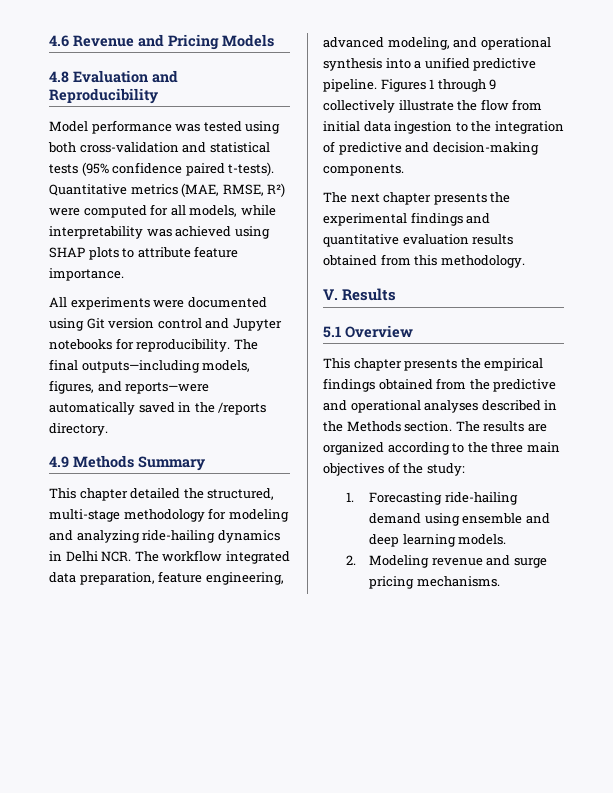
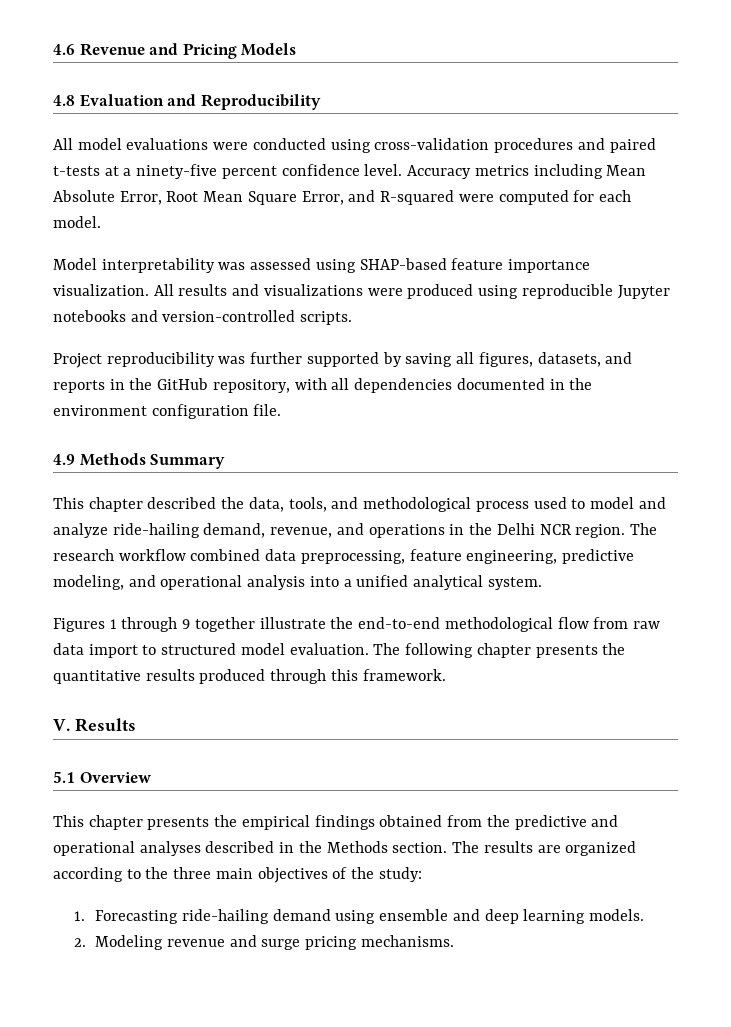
[49,120,281,134] [48,142,270,153] [49,162,275,176] [49,183,286,197] [49,204,276,218] [49,226,270,239] [49,246,239,260] [49,268,124,281] [49,297,267,310] [49,318,282,331] [49,338,258,352] [49,359,251,373] [49,380,210,394] [49,402,267,415] [49,423,108,436] Model performance was tested using both cross-validation and statistical tests (95% confidence paired t-tests). Quantitative metrics (MAE, RMSE, R²) were computed for all models, while interpretability was achieved using SHAP plots to attribute feature importance. // All experiments were documented using Git version control and Jupyter notebooks for reproducibility. The final outputs—including models, figures, and reports—were automatically saved in the /reports directory. -> [53,138,656,153] [53,164,647,179] [53,190,631,205] [53,216,101,228] [53,258,591,273] [53,284,670,299] [53,310,353,325] [53,352,633,368] [53,378,593,393] [53,404,282,419] All model evaluations were conducted using cross-validation procedures and paired t-tests at a ninety-five percent confidence level. Accuracy metrics including Mean Absolute Error, Root Mean Square Error, and R-squared were computed for each model. // Model interpretability was assessed using SHAP-based feature importance visualization. All results and visualizations were produced using reproducible Jupyter notebooks and version-controlled scripts. // Project reproducibility was further supported by saving all figures, datasets, and reports in the GitHub repository, with all dependencies documented in the environment configuration file.
[130,488,275,500] [49,508,289,522] [49,530,280,543] [49,550,290,564] [49,572,155,585] detailed the structured, multi-stage methodology for modeling and analyzing ride-hailing dynamics in Delhi NCR. The workflow integrated data preparation, -> [147,497,666,512] [53,523,657,538] [53,549,405,564] described the data, tools, and methodological process used to model and analyze ride-hailing demand, revenue, and operations in the Delhi NCR region. The research workflow combined data preprocessing,
[323,37,384,48] advanced -> [562,549,635,564] predictive
[323,58,382,71] synthesis -> [247,575,306,590] analysis
[473,58,537,71] [323,79,377,92] predictive pipeline. -> [413,575,542,590] analytical system. //
[323,100,395,113] collectively -> [194,617,255,632] together
[480,99,543,111] [323,121,564,134] [323,141,539,155] [323,164,404,176] [323,192,511,205] [323,212,491,226] [323,234,514,247] [323,254,525,268] flow from initial data ingestion to the integration of predictive and decision-making components. // The next chapter presents the experimental findings and quantitative evaluation results obtained from this methodology. -> [358,617,660,632] [53,643,626,658] [53,669,446,684] end-to-end methodological flow from raw data import to structured model evaluation. The following chapter presents the quantitative results produced through this framework.

